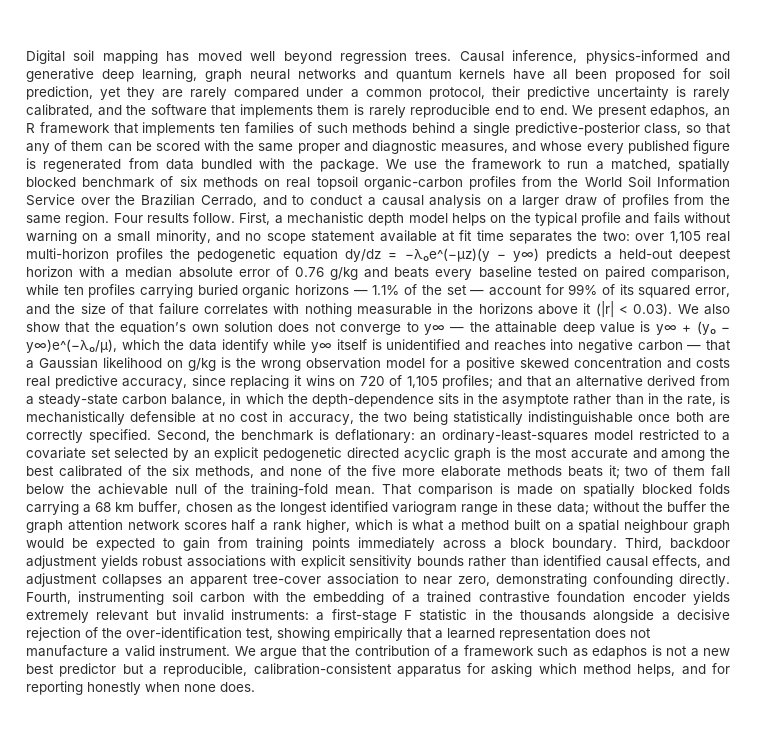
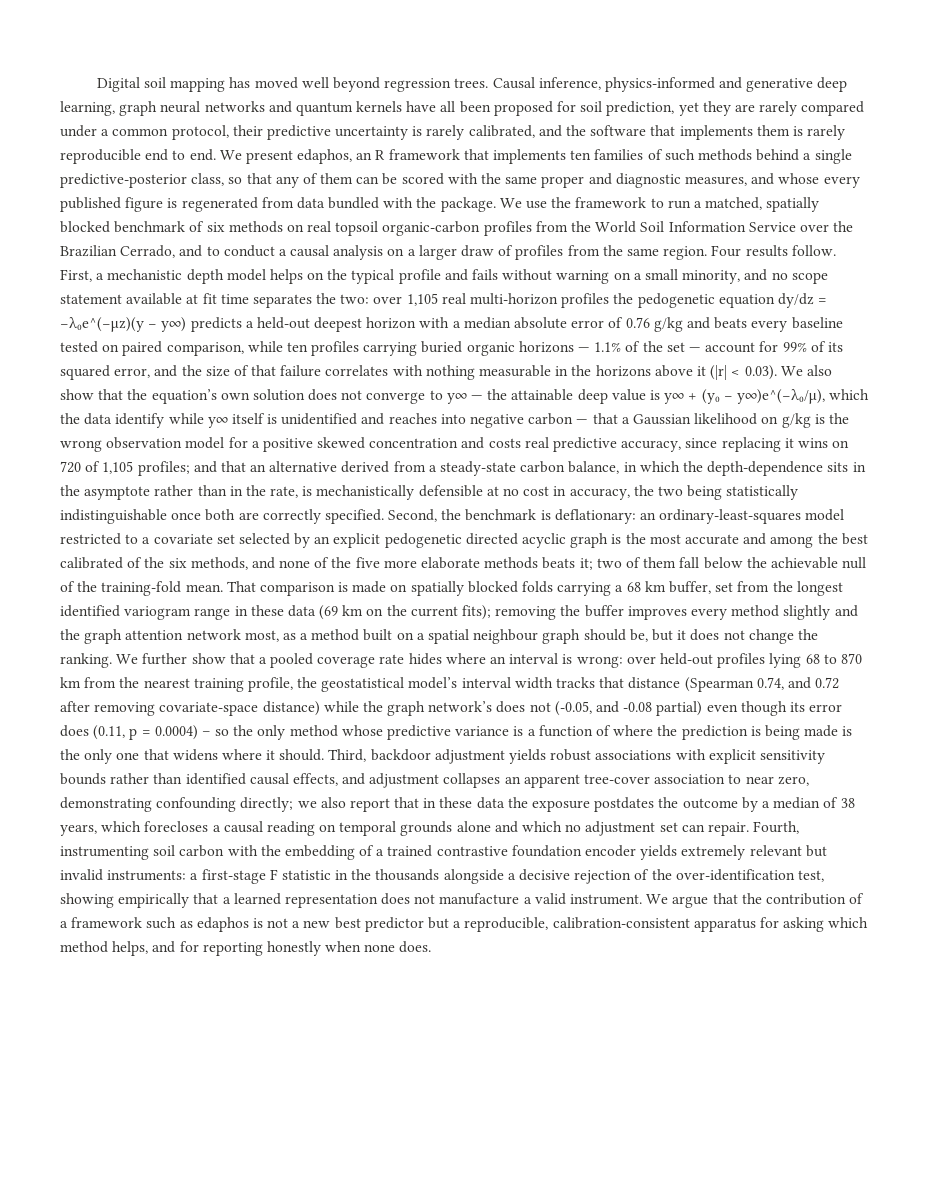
[185,502,252,513] chosen as -> [715,581,770,592] set from
[556,501,730,515] [26,519,445,533] data; without the buffer the graph attention network scores half a rank higher, which is what -> [287,605,858,620] [60,629,296,644] data (69 km on the current fits); removing the buffer improves every method slightly and the graph attention network most, as
[26,537,617,551] would be expected to gain from training points immediately across a block boundary. -> [583,629,818,644] [60,653,862,668] [60,677,840,692] [60,701,843,716] [60,725,853,740] [60,749,325,764] should be, but it does not change the ranking. We further show that a pooled coverage rate hides where an interval is wrong: over held-out profiles lying 68 to 870 km from the nearest training profile, the geostatistical model’s interval width tracks that distance (Spearman 0.74, and 0.72 after removing covariate-space distance) while the graph network’s does not (-0.05, and -0.08 partial) even though its error does (0.11, p = 0.0004) – so the only method whose predictive variance is a function of where the prediction is being made is the only one that widens where it should.
[679,573,730,587] directly. -> [240,797,855,812] [60,821,749,836] directly; we also report that in these data the exposure postdates the outcome by a median of 38 years, which forecloses a causal reading on temporal grounds alone and which no adjustment set can repair.

